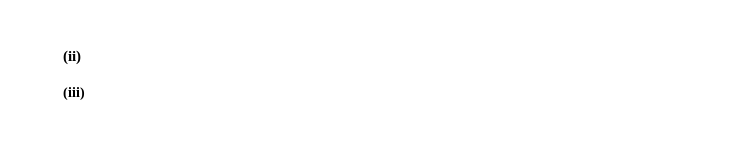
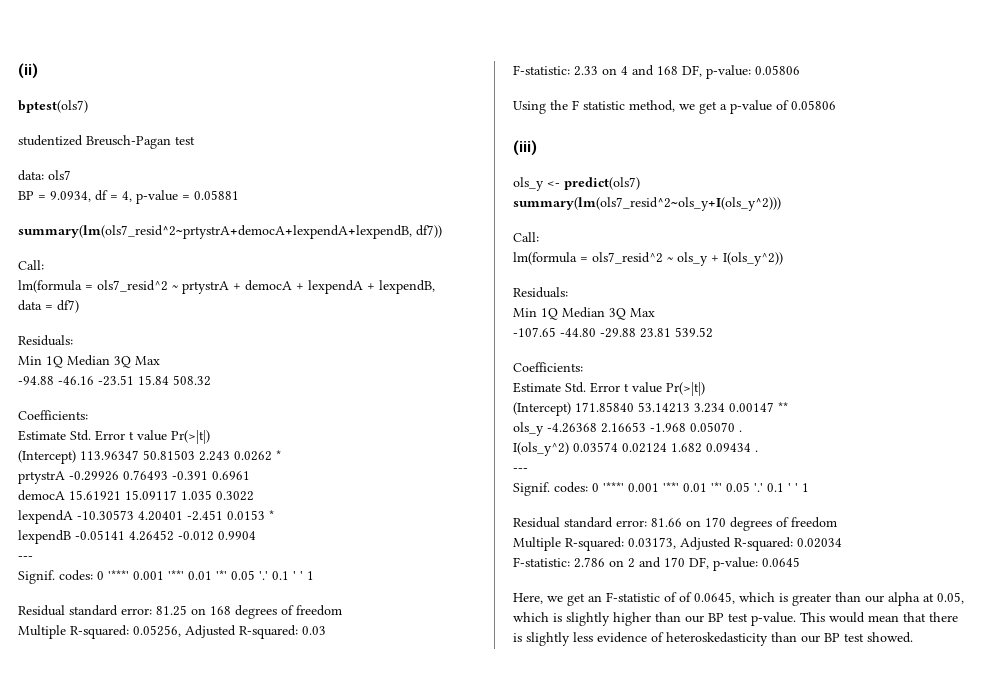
[63,87,85,100] (iii) -> [18,100,88,113] [18,135,195,149] [18,170,71,181] [18,190,239,204] [18,225,442,239] [18,260,44,270] [18,280,435,294] [18,300,79,313] [18,335,73,346] [18,355,160,368] [18,375,211,386] [18,410,88,420] [18,430,210,444] [18,450,281,464] [18,470,250,484] [18,490,254,501] [18,510,274,524] [18,530,256,544] [18,556,33,560] [18,570,314,584] [18,605,342,619] [18,625,326,639] [513,65,800,79] [513,100,836,114] [513,140,537,156] [513,177,640,191] [513,197,781,211] [513,232,539,242] [513,252,783,266] [513,287,568,298] [513,307,655,320] [513,327,713,338] [513,362,583,372] [513,382,705,396] [513,402,788,416] [513,422,742,436] [513,442,758,456] [513,468,528,472] [513,482,809,496] [513,517,837,531] [513,537,842,551] [513,557,800,571] [513,592,964,606] [513,612,958,626] [513,632,913,646] bptest(ols7) // studentized Breusch-Pagan test // data: ols7 // BP = 9.0934, df = 4, p-value = 0.05881 // summary(lm(ols7_resid^2~prtystrA+democA+lexpendA+lexpendB, df7)) // Call: // lm(formula = ols7_resid^2 ~ prtystrA + democA + lexpendA + lexpendB, // data = df7) // Residuals: // Min 1Q Median 3Q Max // -94.88 -46.16 -23.51 15.84 508.32 // Coefficients: // Estimate Std. Error t value Pr(>|t|) // (Intercept) 113.96347 50.81503 2.243 0.0262 * // prtystrA -0.29926 0.76493 -0.391 0.6961 // democA 15.61921 15.09117 1.035 0.3022 // lexpendA -10.30573 4.20401 -2.451 0.0153 * // lexpendB -0.05141 4.26452 -0.012 0.9904 // --- // Signif. codes: 0 '***' 0.001 '**' 0.01 '*' 0.05 '.' 0.1 ' ' 1 // Residual standard error: 81.25 on 168 degrees of freedom // Multiple R-squared: 0.05256, Adjusted R-squared: 0.03 // F-statistic: 2.33 on 4 and 168 DF, p-value: 0.05806 // Using the F statistic method, we get a p-value of 0.05806 // (iii) // ols_y <- predict(ols7) // summary(lm(ols7_resid^2~ols_y+I(ols_y^2))) // Call: // lm(formula = ols7_resid^2 ~ ols_y + I(ols_y^2)) // Residuals: // Min 1Q Median 3Q Max // -107.65 -44.80 -29.88 23.81 539.52 // Coefficients: // Estimate Std. Error t value Pr(>|t|) // (Intercept) 171.85840 53.14213 3.234 0.00147 ** // ols_y -4.26368 2.16653 -1.968 0.05070 . // I(ols_y^2) 0.03574 0.02124 1.682 0.09434 . // --- // Signif. codes: 0 '***' 0.001 '**' 0.01 '*' 0.05 '.' 0.1 ' ' 1 // Residual standard error: 81.66 on 170 degrees of freedom // Multiple R-squared: 0.03173, Adjusted R-squared: 0.02034 // F-statistic: 2.786 on 2 and 170 DF, p-value: 0.0645 // Here, we get an F-statistic of of 0.0645, which is greater than our alpha at 0.05, which is slightly higher than our BP test p-value. This would mean that there is slightly less evidence of heteroskedasticity than our BP test showed.

